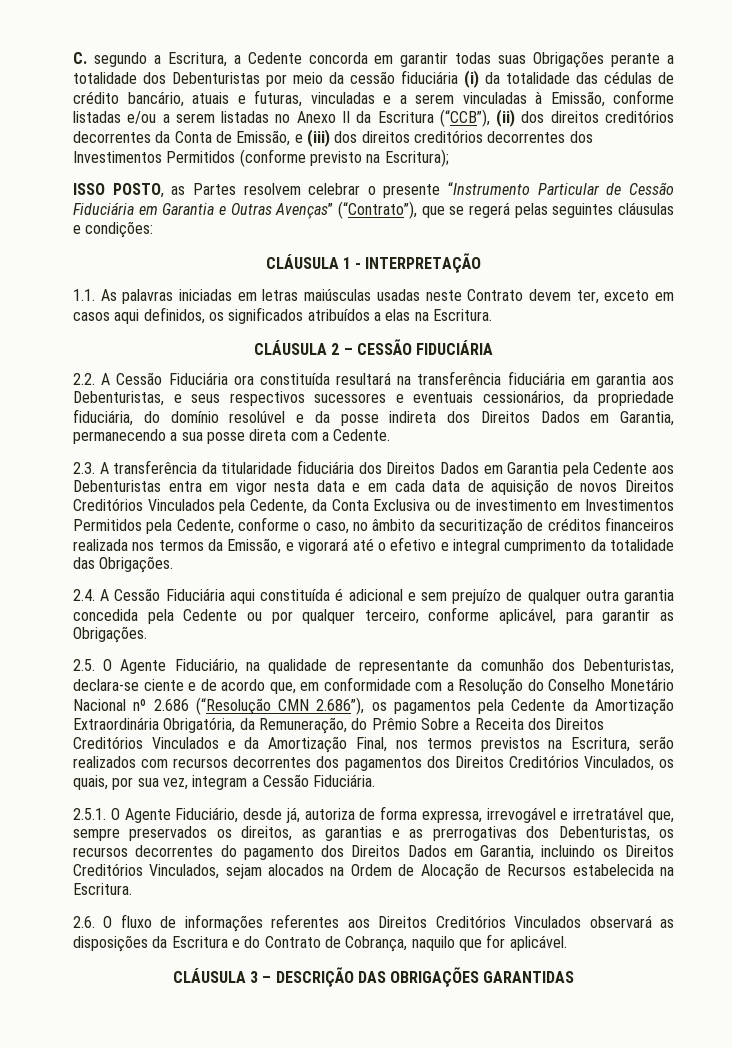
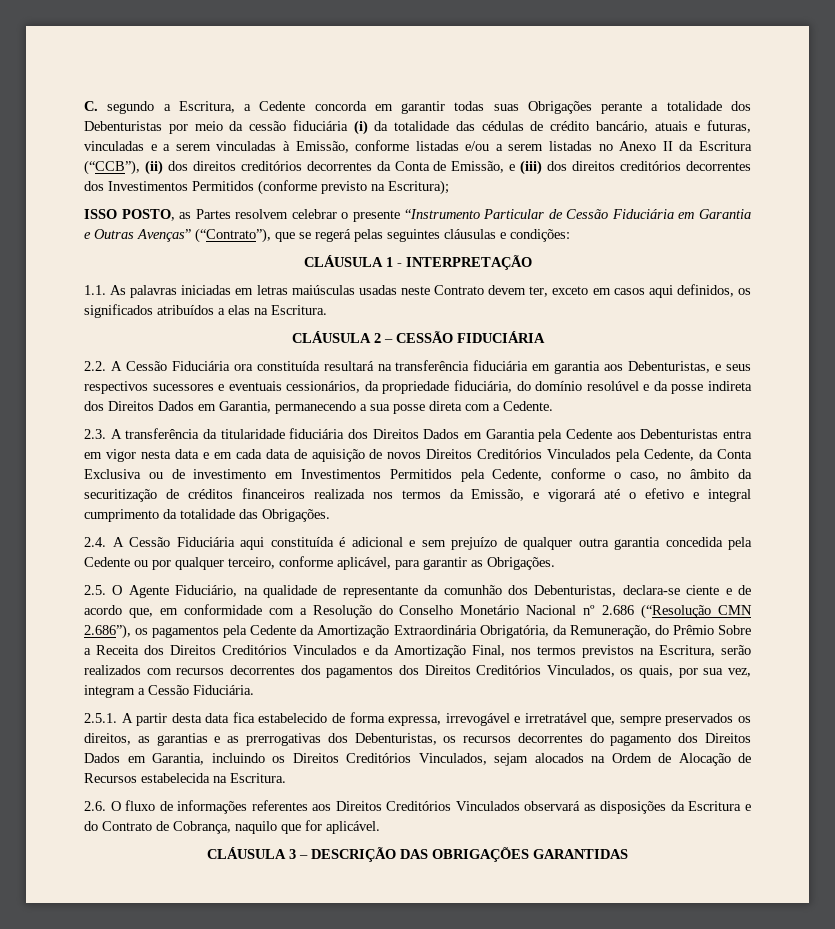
[110,807,355,823] O Agente Fiduciário, desde já, autoriza -> [121,712,328,726] A partir desta data fica estabelecido

